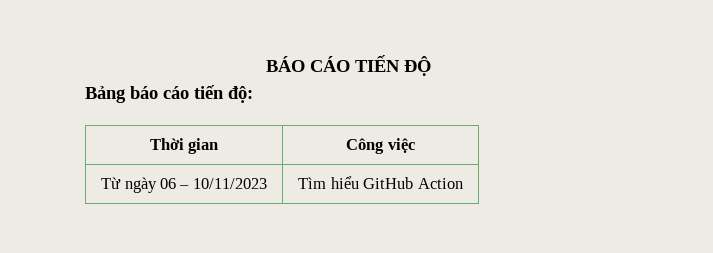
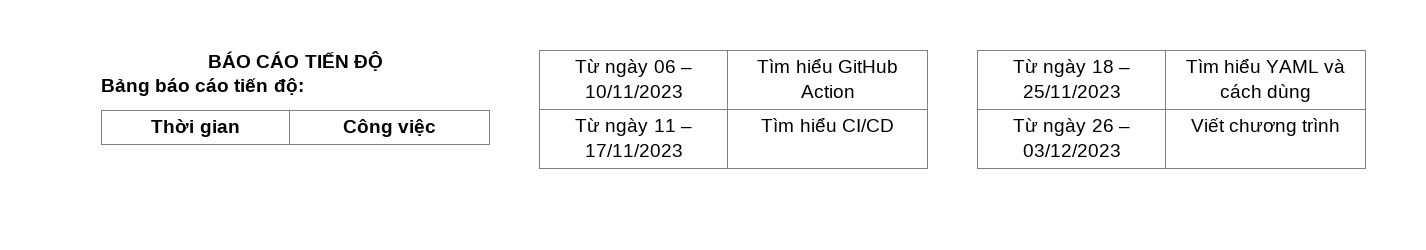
(463, 183) none -> [575,118,692,136] [584,144,683,157] [761,117,894,132] [1013,59,1130,77] [1022,85,1121,98] [1185,58,1346,73] [1219,84,1312,102] [1013,118,1130,136] [1022,144,1121,157] [1190,118,1341,136] // Từ ngày 11 – 17/11/2023 | Tìm hiểu CI/CD // Từ ngày 18 – 25/11/2023 | Tìm hiểu YAML và cách dùng // Từ ngày 26 – 03/12/2023 | Viết chương trình

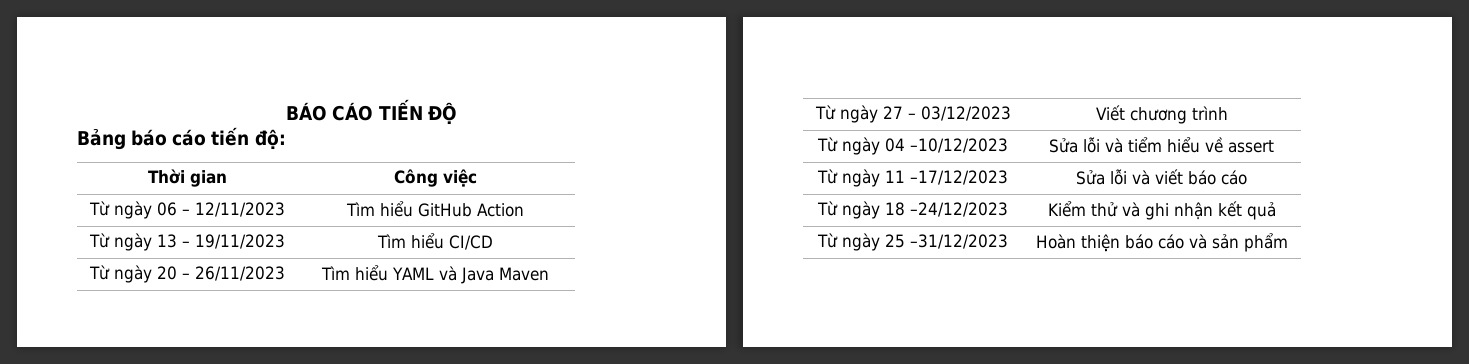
[584,85,683,98] 10/11/2023 -> [194,202,285,217] 12/11/2023
[653,119,692,132] [584,144,683,157] 11 – 17/11/2023 -> [156,234,285,249] 13 – 19/11/2023
[1091,60,1130,73] [1022,85,1121,98] 18 – 25/11/2023 -> [156,266,285,281] 20 – 26/11/2023
[1219,84,1312,102] [1013,118,1114,136] cách dùng // Từ ngày 26 -> [460,267,549,284] [814,105,903,123] Java Maven // Từ ngày 27
(1341, 125) none -> [817,137,1008,155] [1049,137,1274,153] [817,169,1008,187] [1076,169,1247,185] [817,201,1008,219] [1047,201,1276,220] [817,233,1008,251] [1035,233,1288,252] // Từ ngày 04 –10/12/2023 | Sửa lỗi và tiểm hiểu về assert // Từ ngày 11 –17/12/2023 | Sửa lỗi và viết báo cáo // Từ ngày 18 –24/12/2023 | Kiểm thử và ghi nhận kết quả // Từ ngày 25 –31/12/2023 | Hoàn thiện báo cáo và sản phẩm

